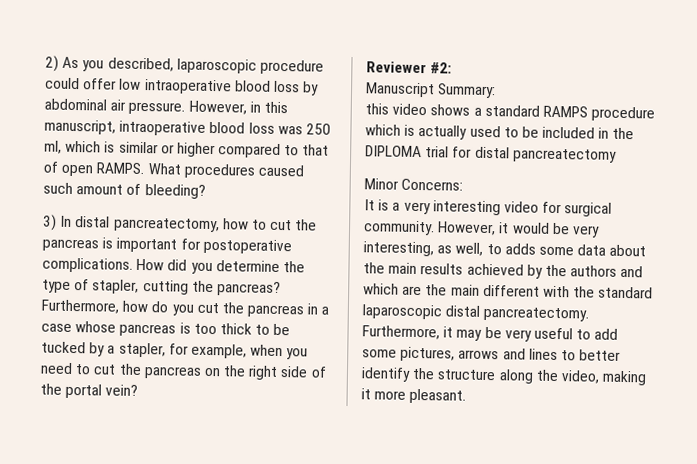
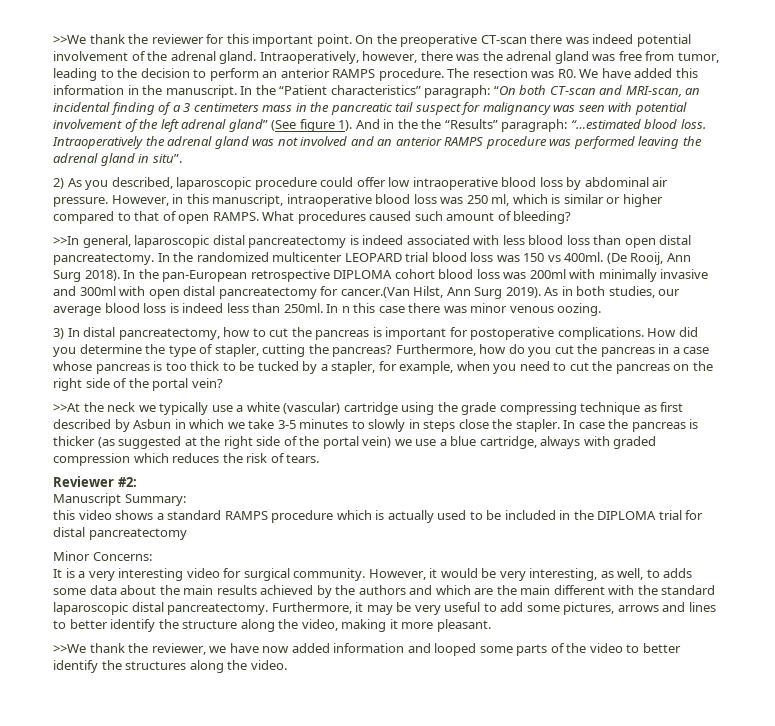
(45, 63) none -> [53,34,691,47] [53,51,719,64] [53,68,698,81] [53,85,701,98] [53,102,687,115] [53,119,706,132] [52,136,702,149] [53,153,182,166] >>We thank the reviewer for this important point. On the preoperative CT-scan there was indeed potential involvement of the adrenal gland. Intraoperatively, however, there was the adrenal gland was free from tumor, leading to the decision to perform an anterior RAMPS procedure. The resection was R0. We have added this information in the manuscript. In the “Patient characteristics” paragraph: “On both CT-scan and MRI-scan, an incidental finding of a 3 centimeters mass in the pancreatic tail suspect for malignancy was seen with potential involvement of the left adrenal gland” (See figure 1). And in the the “Results” paragraph: “…estimated blood loss. Intraoperatively the adrenal gland was not involved and an anterior RAMPS procedure was performed leaving the adrenal gland in situ”. //
(206, 191) none -> [53,235,692,248] [53,252,691,265] [53,269,709,282] [53,286,681,299] [53,303,602,316] // >>In general, laparoscopic distal pancreatectomy is indeed associated with less blood loss than open distal pancreatectomy. In the randomized multicenter LEOPARD trial blood loss was 150 vs 400ml. (De Rooij, Ann Surg 2018). In the pan-European retrospective DIPLOMA cohort blood loss was 200ml with minimally invasive and 300ml with open distal pancreatectomy for cancer.(Van Hilst, Ann Surg 2019). As in both studies, our average blood loss is indeed less than 250ml. In n this case there was minor venous oozing.
(139, 390) none -> [53,402,684,415] [53,419,699,432] [53,436,657,449] [53,453,320,466] // >>At the neck we typically use a white (vascular) cartridge using the grade compressing technique as first described by Asbun in which we take 3-5 minutes to slowly in steps close the stapler. In case the pancreas is thicker (as suggested at the right side of the portal vein) we use a blue cartridge, always with graded compression which reduces the risk of tears.
(467, 396) none -> [53,643,681,656] [53,660,287,673] // >>We thank the reviewer, we have now added information and looped some parts of the video to better identify the structures along the video.

